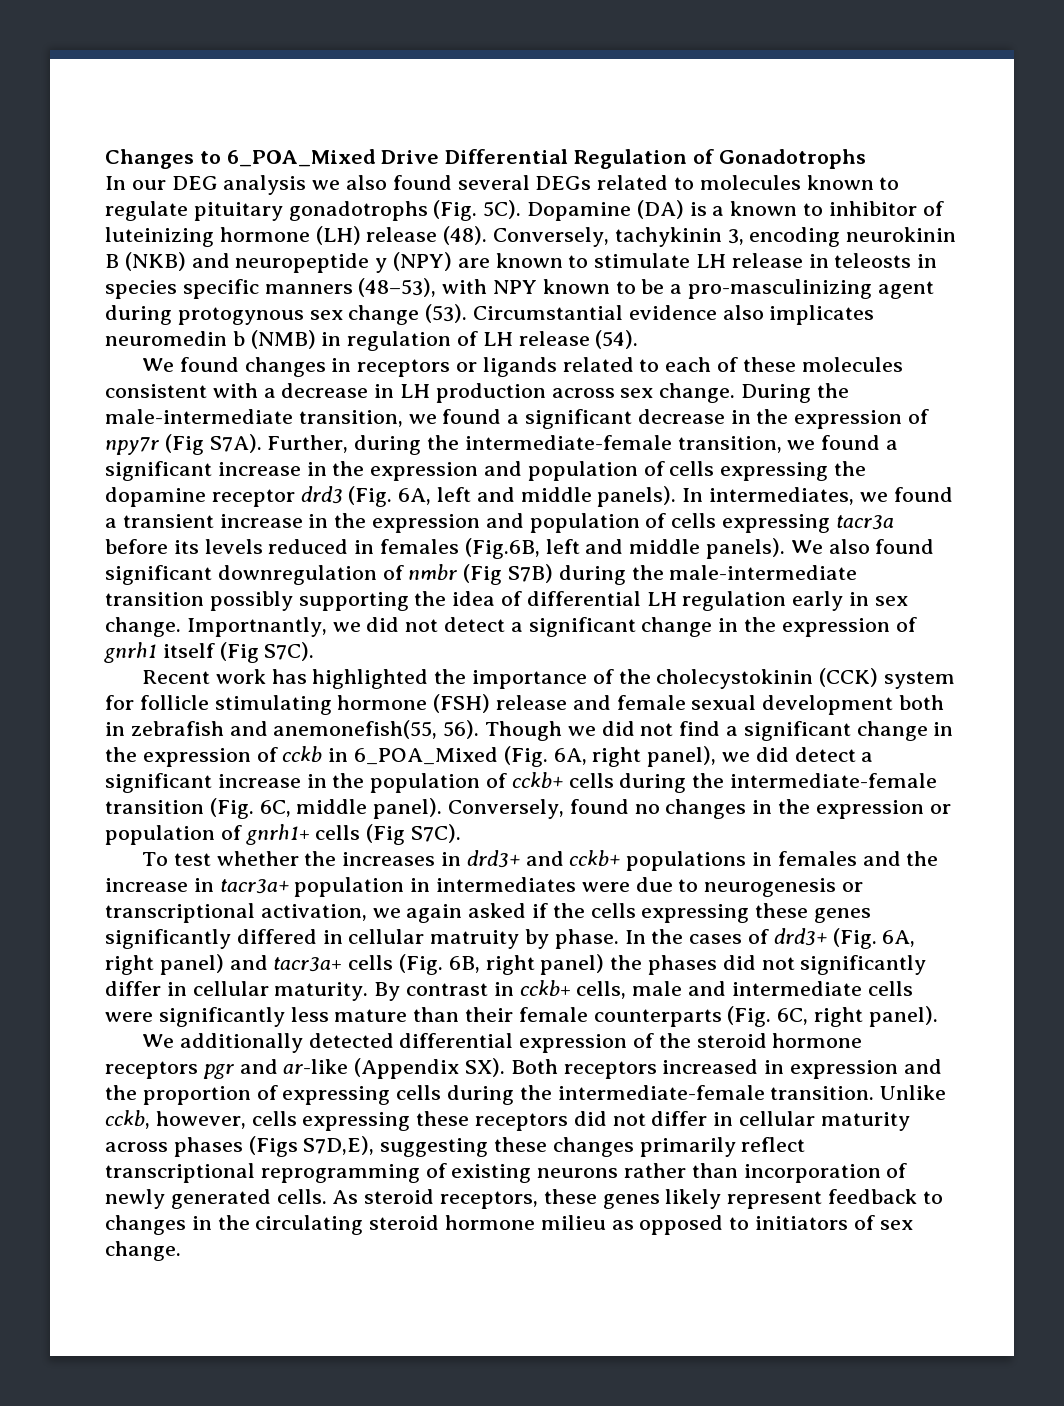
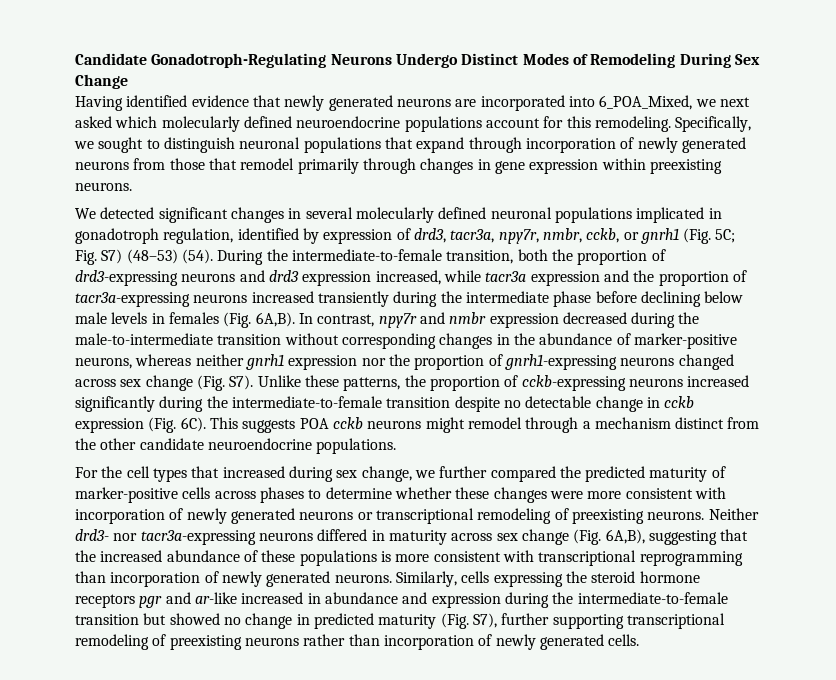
[105,149,866,169] [105,175,900,195] [105,200,944,221] [105,226,957,247] [105,252,938,273] [105,278,934,299] [105,304,875,325] [105,330,639,351] [141,357,903,377] [105,383,849,403] [105,409,930,429] [105,434,899,455] [105,461,867,481] [105,486,953,507] [105,513,894,533] [105,538,935,559] [105,564,858,585] [105,591,908,611] [105,617,917,637] [104,642,315,663] [141,668,955,689] [105,694,945,715] [105,720,954,741] [105,746,874,767] [105,772,938,793] [105,798,951,819] [105,824,462,845] [141,850,939,871] [105,877,864,897] [105,903,872,923] [105,928,916,949] [105,954,927,975] [105,980,913,1001] [105,1006,938,1027] [141,1033,654,1053] Changes to 6_POA_Mixed Drive Differential Regulation of Gonadotrophs // In our DEG analysis we also found several DEGs related to molecules known to regulate pituitary gonadotrophs (Fig. 5C). Dopamine (DA) is a known to inhibitor of luteinizing hormone (LH) release (48). Conversely, tachykinin 3, encoding neurokinin B (NKB) and neuropeptide y (NPY) are known to stimulate LH release in teleosts in species specific manners (48–53), with NPY known to be a pro-masculinizing agent during protogynous sex change (53). Circumstantial evidence also implicates neuromedin b (NMB) in regulation of LH release (54). // We found changes in receptors or ligands related to each of these molecules consistent with a decrease in LH production across sex change. During the male-intermediate transition, we found a significant decrease in the expression of npy7r (Fig S7A). Further, during the intermediate-female transition, we found a significant increase in the expression and population of cells expressing the dopamine receptor drd3 (Fig. 6A, left and middle panels). In intermediates, we found a transient increase in the expression and population of cells expressing tacr3a before its levels reduced in females (Fig.6B, left and middle panels). We also found significant downregulation of nmbr (Fig S7B) during the male-intermediate transition possibly supporting the idea of differential LH regulation early in sex change. Importnantly, we did not detect a significant change in the expression of gnrh1 itself (Fig S7C). // Recent work has highlighted the importance of the cholecystokinin (CCK) system for follicle stimulating hormone (FSH) release and female sexual development both in zebrafish and anemonefish(55, 56). Though we did not find a significant change in the expression of cckb in 6_POA_Mixed (Fig. 6A, right panel), we did detect a significant increase in the population of cckb+ cells during the intermediate-female transition (Fig. 6C, middle panel). Conversely, found no changes in the expression or population of gnrh1+ cells (Fig S7C). // To test whether the increases in drd3+ and cckb+ populations in females and the increase in tacr3a+ population in intermediates were due to neurogenesis or transcriptional activation, we again asked if the cells expressing these genes significantly differed in cellular matruity by phase. In the cases of drd3+ (Fig. 6A, right panel) and tacr3a+ cells (Fig. 6B, right panel) the phases did not significantly differ in cellular maturity. By contrast in cckb+ cells, male and intermediate cells were significantly less mature than their female counterparts (Fig. 6C, right panel). // We additionally detected differential expression of -> [75,53,760,68] [75,74,128,89] [75,95,750,111] [75,116,752,132] [74,137,746,153] [75,158,722,174] [75,182,132,191] [75,207,722,223] [75,228,736,244] [75,249,666,265] [75,270,747,286] [75,291,744,307] [75,312,700,328] [75,333,737,349] [75,354,734,370] [75,375,750,391] [75,396,695,412] [75,417,760,433] [75,438,397,454] [75,466,726,482] [75,487,726,503] [75,508,759,524] [75,529,749,545] [75,550,743,566] [75,571,563,587] Candidate Gonadotroph-Regulating Neurons Undergo Distinct Modes of Remodeling During Sex Change // Having identified evidence that newly generated neurons are incorporated into 6_POA_Mixed, we next asked which molecularly defined neuroendocrine populations account for this remodeling. Specifically, we sought to distinguish neuronal populations that expand through incorporation of newly generated neurons from those that remodel primarily through changes in gene expression within preexisting neurons. // We detected significant changes in several molecularly defined neuronal populations implicated in gonadotroph regulation, identified by expression of drd3, tacr3a, npy7r, nmbr, cckb, or gnrh1 (Fig. 5C; Fig. S7) (48–53) (54). During the intermediate-to-female transition, both the proportion of drd3-expressing neurons and drd3 expression increased, while tacr3a expression and the proportion of tacr3a-expressing neurons increased transiently during the intermediate phase before declining below male levels in females (Fig. 6A,B). In contrast, npy7r and nmbr expression decreased during the male-to-intermediate transition without corresponding changes in the abundance of marker-positive neurons, whereas neither gnrh1 expression nor the proportion of gnrh1-expressing neurons changed across sex change (Fig. S7). Unlike these patterns, the proportion of cckb-expressing neurons increased significantly during the intermediate-to-female transition despite no detectable change in cckb expression (Fig. 6C). This suggests POA cckb neurons might remodel through a mechanism distinct from the other candidate neuroendocrine populations. // For the cell types that increased during sex change, we further compared the predicted maturity of marker-positive cells across phases to determine whether these changes were more consistent with incorporation of newly generated neurons or transcriptional remodeling of preexisting neurons. Neither drd3- nor tacr3a-expressing neurons differed in maturity across sex change (Fig. 6A,B), suggesting that the increased abundance of these populations is more consistent with transcriptional reprogramming than incorporation of newly generated neurons. Similarly, cells expressing
[354,1058,942,1079] [105,1085,947,1105] [105,1110,910,1131] [105,1136,806,1157] [105,1163,532,1183] (Appendix SX). Both receptors increased in expression and the proportion of expressing cells during the intermediate-female transition. Unlike cckb, however, cells expressing these receptors did not differ in cellular maturity across phases (Figs S7D,E), suggesting these changes primarily reflect transcriptional reprogramming of existing -> [241,592,728,608] [75,613,725,629] [75,634,242,650] increased in abundance and expression during the intermediate-to-female transition but showed no change in predicted maturity (Fig. S7), further supporting transcriptional remodeling of preexisting
[332,1189,943,1209] [105,1215,913,1235] [105,1241,181,1261] As steroid receptors, these genes likely represent feedback to changes in the circulating steroid hormone milieu as opposed to initiators of sex change. -> (640, 640) none

